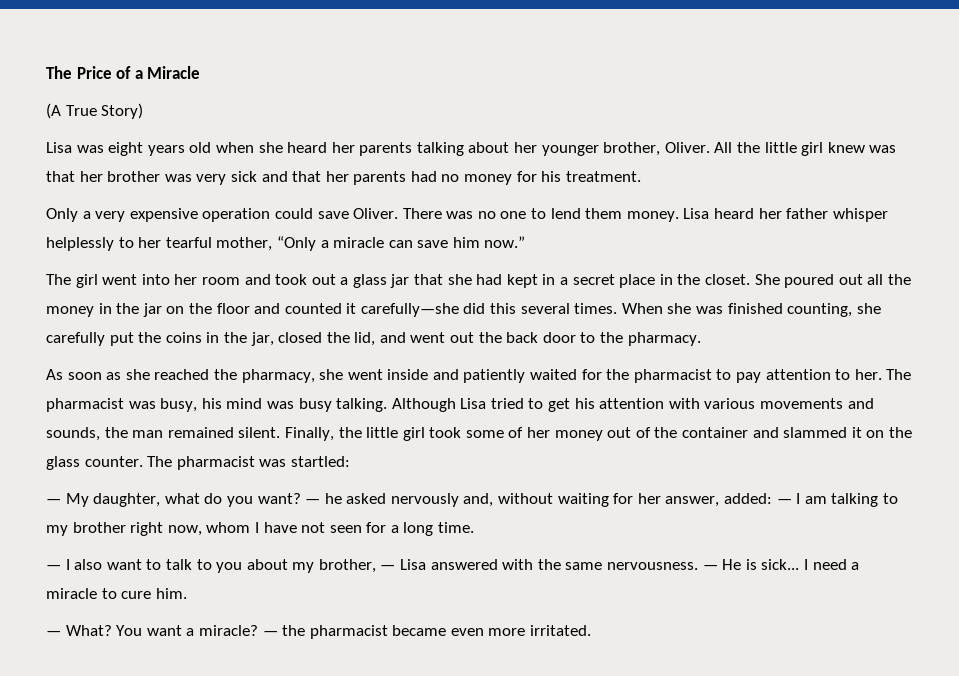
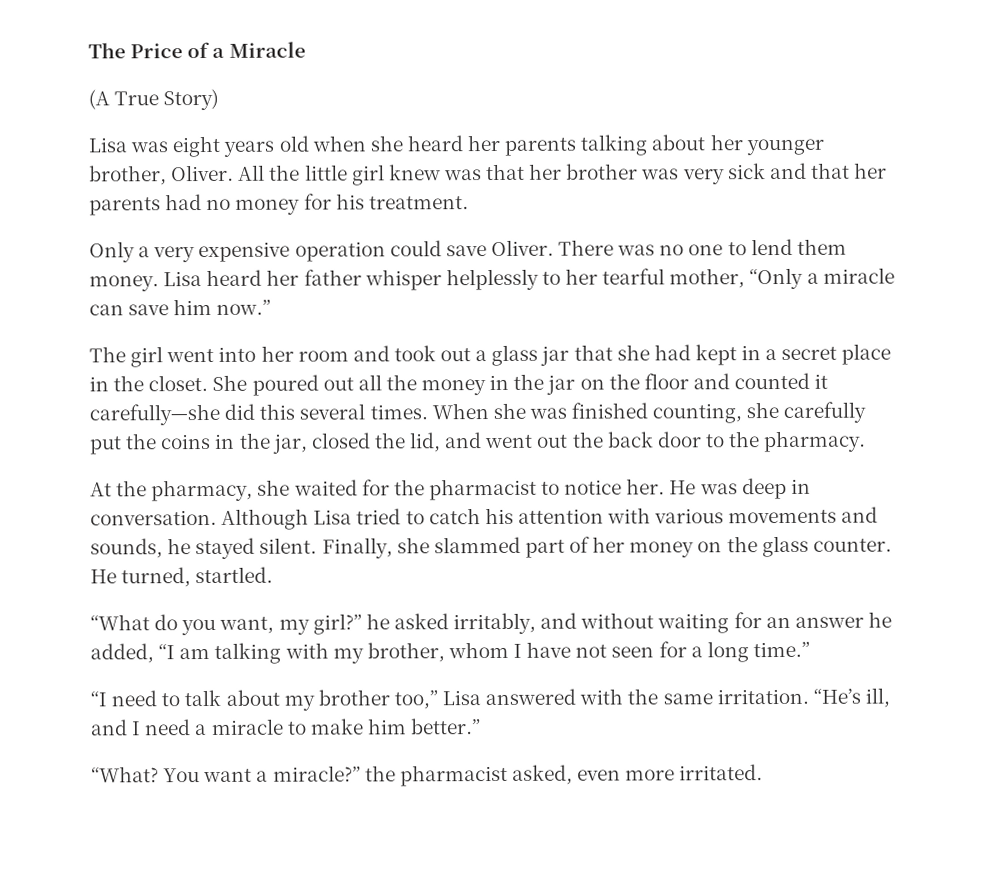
[46,369,526,383] As soon as she reached the pharmacy, she went inside and patiently -> [90,479,291,502] At the pharmacy, she
[736,369,912,383] [46,398,388,412] pay attention to her. The pharmacist was busy, his mind was busy talking. -> [564,477,811,500] [90,509,217,526] notice her. He was deep in conversation.
[548,398,571,412] get -> [428,508,481,525] catch
[104,427,912,441] [46,456,350,470] [46,493,898,507] [46,522,202,536] the man remained silent. Finally, the little girl took some of her money out of the container and slammed it on the glass counter. The pharmacist was startled: // — My daughter, what do you want? — he asked nervously and, without waiting for her answer, added: — I am talking to my brother right now, -> [167,535,892,560] [90,566,274,588] [90,611,892,636] [90,642,445,664] he stayed silent. Finally, she slammed part of her money on the glass counter. He turned, startled. // “What do you want, my girl?” he asked irritably, and without waiting for an answer he added, “I am talking with my brother,
[438,522,475,533] [46,559,396,573] time. // — I also want to talk to you about my brother, — -> [752,641,810,658] [90,689,438,711] time.” // “I need to talk about my brother too,”
[607,559,800,570] nervousness. — He is sick... -> [716,687,890,708] [90,719,128,736] irritation. “He’s ill, and
[121,588,187,599] [46,625,112,636] cure him. // — What? -> [309,718,482,735] [91,766,159,783] make him better.” // “What?
[198,625,447,639] miracle? — the pharmacist became -> [272,764,573,787] miracle?” the pharmacist asked,

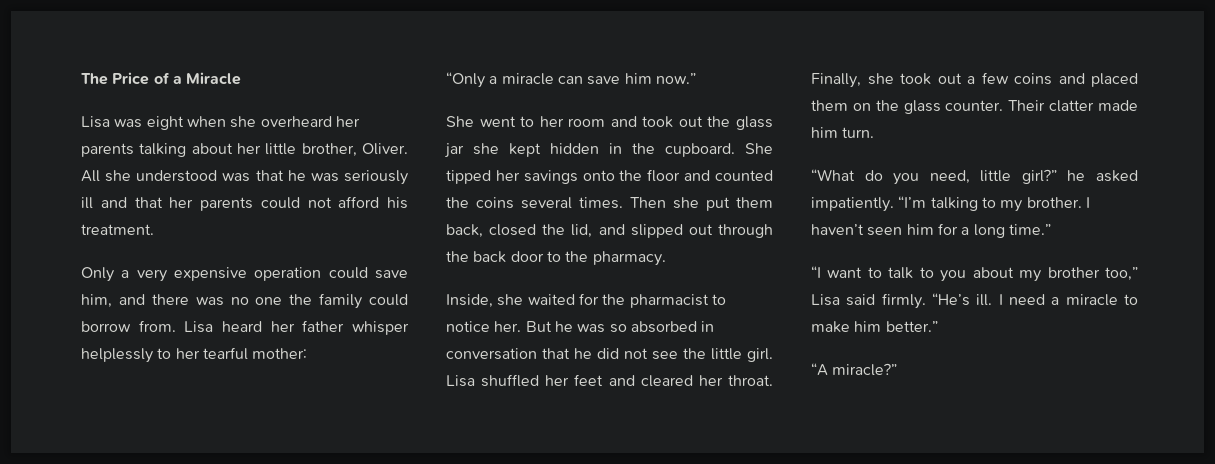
[88,88,220,111] // (A True Story) -> (242, 78) none
[223,135,309,157] years old -> (184, 123) none
[406,135,463,152] heard -> [260,116,332,127] overheard
[745,138,825,156] younger -> [265,143,297,155] little
[269,162,888,186] [89,193,332,216] the little girl knew was that her brother was very sick and that her parents had no money for -> [105,170,408,185] [81,196,380,211] she understood was that he was seriously ill and that her parents could not afford
[490,238,847,257] [89,275,159,292] Oliver. There was no one to lend them money. -> [81,293,408,309] [81,320,176,332] him, and there was no one the family could borrow from.
[669,268,746,289] mother, -> [252,348,308,359] mother: //
[89,346,257,368] The girl went into -> [446,116,535,127] She went to
[475,350,488,362] a -> [707,116,731,127] the
[573,343,892,366] [89,372,829,396] [89,401,867,426] [89,432,308,455] that she had kept in a secret place in the closet. She poured out all the money in the jar on the floor and counted it carefully—she did this several times. When she was finished counting, she carefully put the coins in the jar, -> [473,143,773,157] [446,169,773,184] [446,197,773,211] [446,224,483,238] she kept hidden in the cupboard. She tipped her savings onto the floor and counted the coins several times. Then she put them back,
[484,434,569,449] went out -> [630,224,773,238] slipped out through
[90,479,254,502] At the pharmacy, -> [446,294,493,308] Inside,
[669,477,811,500] [90,506,879,530] [90,535,892,560] [90,566,274,588] He was deep in conversation. Although Lisa tried to catch his attention with various movements and sounds, he stayed silent. Finally, she slammed part of her money on the glass counter. He turned, startled. -> [525,321,715,333] [446,348,773,362] [446,374,773,387] [811,72,1138,88] [811,100,1138,114] [811,127,875,138] But he was so absorbed in conversation that he did not see the little girl. Lisa shuffled her feet and cleared her throat. Finally, she took out a few coins and placed them on the glass counter. Their clatter made him turn.
[219,616,310,635] want, my -> [929,170,1012,184] need, little
[453,611,892,635] [90,641,655,664] irritably, and without waiting for an answer he added, “I am talking with my brother, whom I have not seen -> [811,196,1090,212] [811,224,934,236] impatiently. “I’m talking to my brother. I haven’t seen him
[111,690,158,707] need -> [827,267,863,278] want
(222, 698) none -> [919,267,967,282] to you
[485,687,890,708] [90,719,128,736] answered with the same irritation. “He’s ill, and -> [846,293,993,309] said firmly. “He’s ill.
[91,764,764,787] “What? You want a miracle?” the pharmacist asked, even more irritated. -> [811,363,898,376] “A miracle?”

